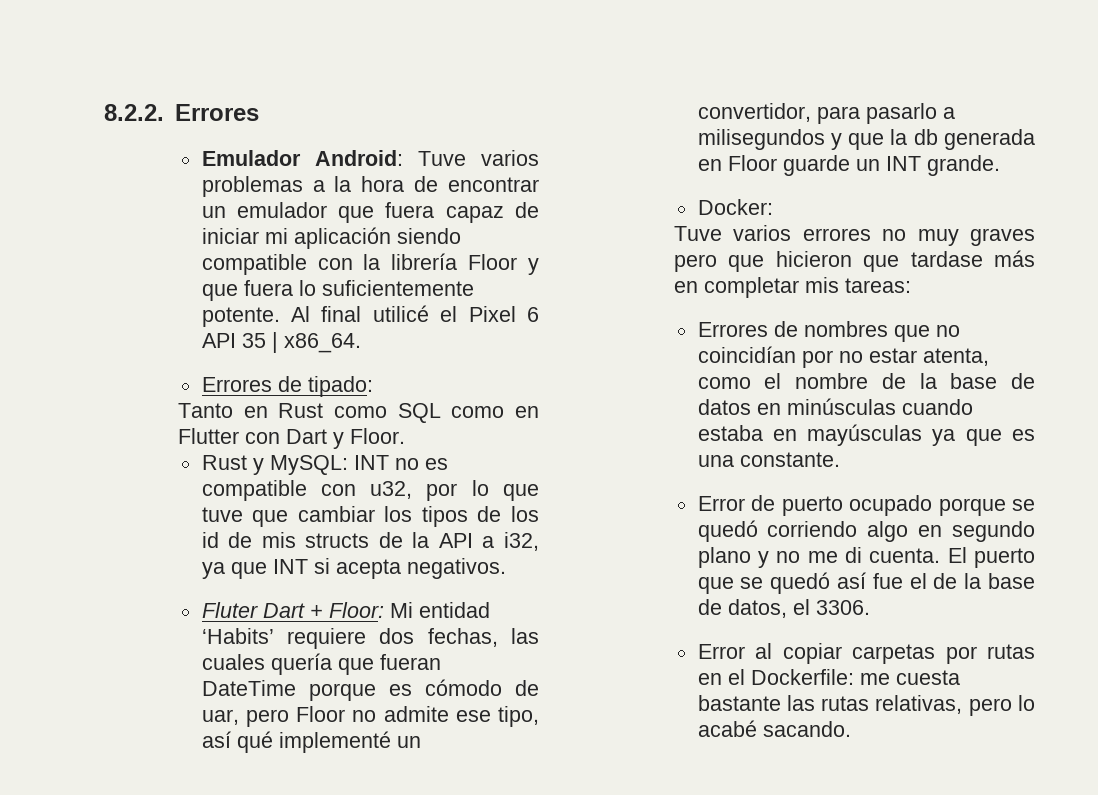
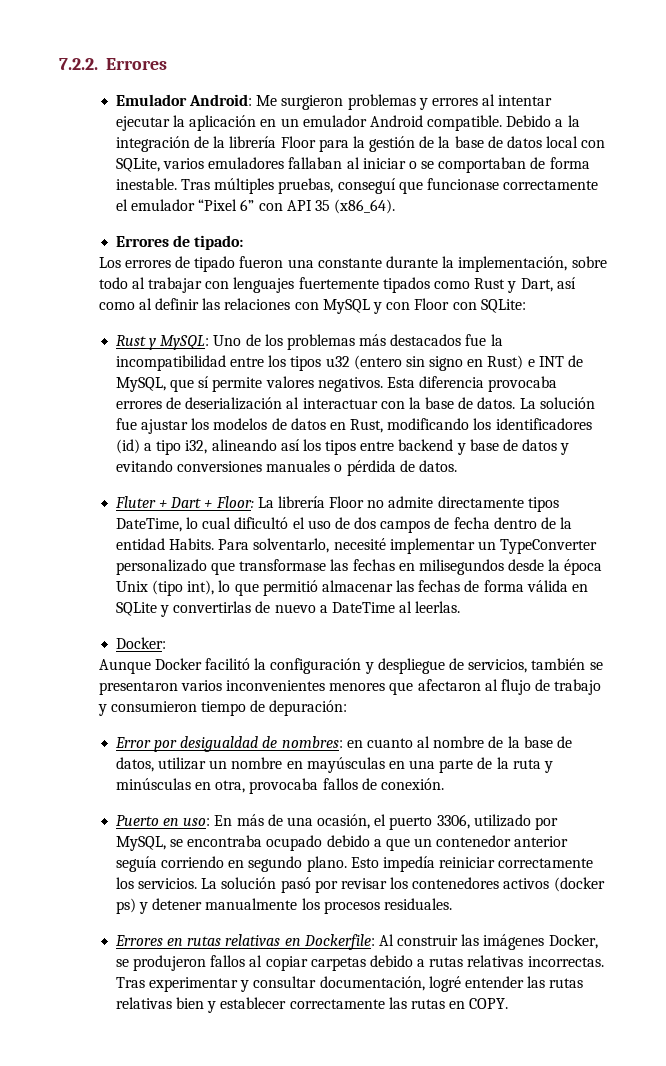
[104,104,164,121] 8.2.2. -> [59,58,98,70] 7.2.2.
[417,150,539,166] [201,176,539,197] [201,202,539,223] [201,227,461,249] [201,253,539,275] [201,280,474,301] [201,305,539,327] [201,332,361,353] [201,376,373,397] [177,403,539,423] [177,428,405,449] [201,455,448,475] [201,480,539,501] [201,506,539,527] [201,532,539,551] [201,558,506,579] Tuve varios problemas a la hora de encontrar un emulador que fuera capaz de iniciar mi aplicación siendo compatible con la librería Floor y que fuera lo suficientemente potente. Al final utilicé el Pixel 6 API 35 | x86_64. // Errores de tipado: // Tanto en Rust como SQL como en Flutter con Dart y Floor. // Rust y MySQL: INT no es compatible con u32, por lo que tuve que cambiar los tipos de los id de mis structs de la API a i32, ya que INT si acepta negativos. -> [256,94,553,110] [115,115,580,131] [115,136,606,152] [115,157,590,173] [115,178,599,194] [115,199,396,214] [115,235,244,250] [98,256,607,272] [98,277,576,293] [98,298,526,314] [115,334,503,350] [115,355,584,371] [115,376,558,392] [115,397,595,410] [115,418,592,434] [115,439,570,455] [115,460,457,476] Me surgieron problemas y errores al intentar ejecutar la aplicación en un emulador Android compatible. Debido a la integración de la librería Floor para la gestión de la base de datos local con SQLite, varios emuladores fallaban al iniciar o se comportaban de forma inestable. Tras múltiples pruebas, conseguí que funcionase correctamente el emulador “Pixel 6” con API 35 (x86_64). // Errores de tipado: // Los errores de tipado fueron una constante durante la implementación, sobre todo al trabajar con lenguajes fuertemente tipados como Rust y Dart, así como al definir las relaciones con MySQL y con Floor con SQLite: // Rust y MySQL: Uno de los problemas más destacados fue la incompatibilidad entre los tipos u32 (entero sin signo en Rust) e INT de MySQL, que sí permite valores negativos. Esta diferencia provocaba errores de deserialización al interactuar con la base de datos. La solución fue ajustar los modelos de datos en Rust, modificando los identificadores (id) a tipo i32, alineando así los tipos entre backend y base de datos y evitando conversiones manuales o pérdida de datos.
(258, 610) none -> [158,500,167,508] +
[389,602,490,618] [201,628,539,649] [201,653,441,675] [201,679,539,701] [201,706,539,727] [201,731,421,753] [697,103,955,124] [697,129,1035,150] [697,155,1000,176] [697,199,773,215] [673,225,1035,246] [673,250,1035,272] [673,277,911,298] [697,321,960,342] [697,346,989,368] [697,373,782,389] Mi entidad ‘Habits’ requiere dos fechas, las cuales quería que fueran DateTime porque es cómodo de uar, pero Floor no admite ese tipo, así qué implementé un convertidor, para pasarlo a milisegundos y que la db generada en Floor guarde un INT grande. // Docker: // Tuve varios errores no muy graves pero que hicieron que tardase más en completar mis tareas: // Errores de nombres que no coincidían por no estar atenta, como el -> [257,496,559,512] [115,517,573,533] [115,538,598,554] [115,559,603,575] [115,580,589,596] [115,601,461,617] [115,637,166,649] [98,658,603,674] [98,679,602,695] [97,700,348,716] [114,736,431,752] La librería Floor no admite directamente tipos DateTime, lo cual dificultó el uso de dos campos de fecha dentro de la entidad Habits. Para solventarlo, necesité implementar un TypeConverter personalizado que transformase las fechas en milisegundos desde la época Unix (tipo int), lo que permitió almacenar las fechas de forma válida en SQLite y convertirlas de nuevo a DateTime al leerlas. // Docker: // Aunque Docker facilitó la configuración y despliegue de servicios, también se presentaron varios inconvenientes menores que afectaron al flujo de trabajo y consumieron tiempo de depuración: // Error por desigualdad de nombres: en cuanto al
[697,398,973,415] [697,424,1035,446] [697,452,840,467] [697,495,1035,516] [697,520,1035,542] [697,547,1035,568] [697,572,1035,594] [697,599,870,618] [697,643,1035,664] [697,669,960,685] [697,695,1035,716] [697,720,851,737] datos en minúsculas cuando estaba en mayúsculas ya que es una constante. // Error de puerto ocupado porque se quedó corriendo algo en segundo plano y no me di cuenta. El puerto que se quedó así fue el de la base de datos, el 3306. // Error al copiar carpetas por rutas en el Dockerfile: me cuesta bastante las rutas relativas, pero lo acabé sacando. -> [115,757,554,773] [115,778,444,794] [115,814,559,830] [115,835,569,851] [115,856,594,872] [115,877,605,893] [115,898,452,914] [114,934,598,950] [115,955,604,971] [115,976,584,992] [115,997,509,1013] datos, utilizar un nombre en mayúsculas en una parte de la ruta y minúsculas en otra, provocaba fallos de conexión. // Puerto en uso: En más de una ocasión, el puerto 3306, utilizado por MySQL, se encontraba ocupado debido a que un contenedor anterior seguía corriendo en segundo plano. Esto impedía reiniciar correctamente los servicios. La solución pasó por revisar los contenedores activos (docker ps) y detener manualmente los procesos residuales. // Errores en rutas relativas en Dockerfile: Al construir las imágenes Docker, se produjeron fallos al copiar carpetas debido a rutas relativas incorrectas. Tras experimentar y consultar documentación, logré entender las rutas relativas bien y establecer correctamente las rutas en COPY.

